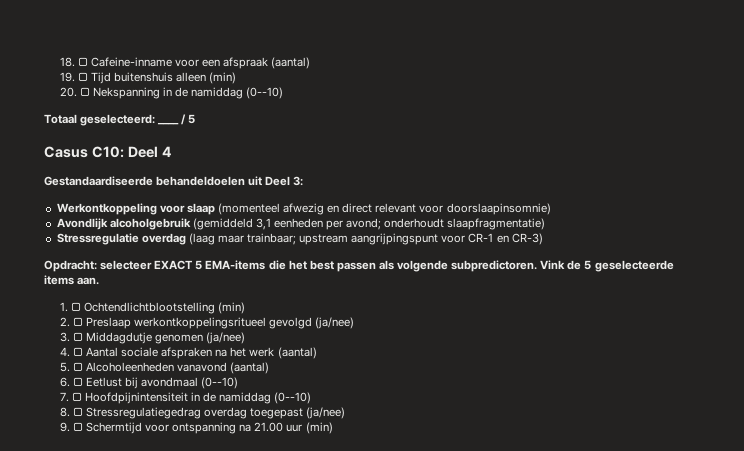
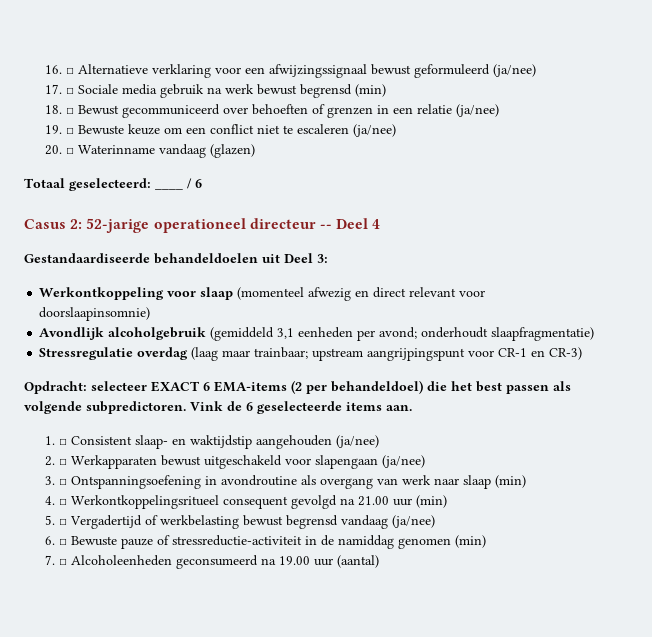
[59,57,311,69] [59,72,237,84] [59,87,284,99] 18. □ Cafeine-inname voor een afspraak (aantal) // 19. □ Tijd buitenshuis alleen (min) // 20. □ Nekspanning in de namiddag (0--10) -> [44,64,536,78] [44,84,386,98] [44,104,499,118] [44,124,396,137] [44,144,255,158] 16. □ Alternatieve verklaring voor een afwijzingssignaal bewust geformuleerd (ja/nee) // 17. □ Sociale media gebruik na werk bewust begrensd (min) // 18. □ Bewust gecommuniceerd over behoeften of grenzen in een relatie (ja/nee) // 19. □ Bewuste keuze om een conflict niet te escaleren (ja/nee) // 20. □ Waterinname vandaag (glazen)
[188,114,196,124] 5 -> [195,179,202,188] 6
[91,146,124,158] C10: -> [70,218,332,233] 2: 52-jarige operationeel directeur --
[195,260,266,270] 5 EMA-items -> [203,380,423,394] 6 EMA-items (2 per behandeldoel)
[584,260,592,270] 5 -> [246,402,253,411] 6
[83,302,246,314] [59,317,355,329] [59,332,246,344] [59,347,317,359] [59,362,270,374] [59,377,239,389] [59,392,312,404] [59,407,346,419] [59,422,333,434] Ochtendlichtblootstelling (min) // 2. □ Preslaap werkontkoppelingsritueel gevolgd (ja/nee) // 3. □ Middagdutje genomen (ja/nee) // 4. □ Aantal sociale afspraken na het werk (aantal) // 5. □ Alcoholeenheden vanavond (aantal) // 6. □ Eetlust bij avondmaal (0--10) // 7. □ Hoofdpijnintensiteit in de namiddag (0--10) // 8. □ Stressregulatiegedrag overdag toegepast (ja/nee) // 9. □ Schermtijd voor ontspanning na 21.00 uur (min) -> [70,435,379,449] [44,455,425,469] [44,475,526,489] [44,495,447,509] [44,515,435,529] [44,535,486,549] [44,555,379,569] Consistent slaap- en waktijdstip aangehouden (ja/nee) // 2. □ Werkapparaten bewust uitgeschakeld voor slapengaan (ja/nee) // 3. □ Ontspanningsoefening in avondroutine als overgang van werk naar slaap (min) // 4. □ Werkontkoppelingsritueel consequent gevolgd na 21.00 uur (min) // 5. □ Vergadertijd of werkbelasting bewust begrensd vandaag (ja/nee) // 6. □ Bewuste pauze of stressreductie-activiteit in de namiddag genomen (min) // 7. □ Alcoholeenheden geconsumeerd na 19.00 uur (aantal)

